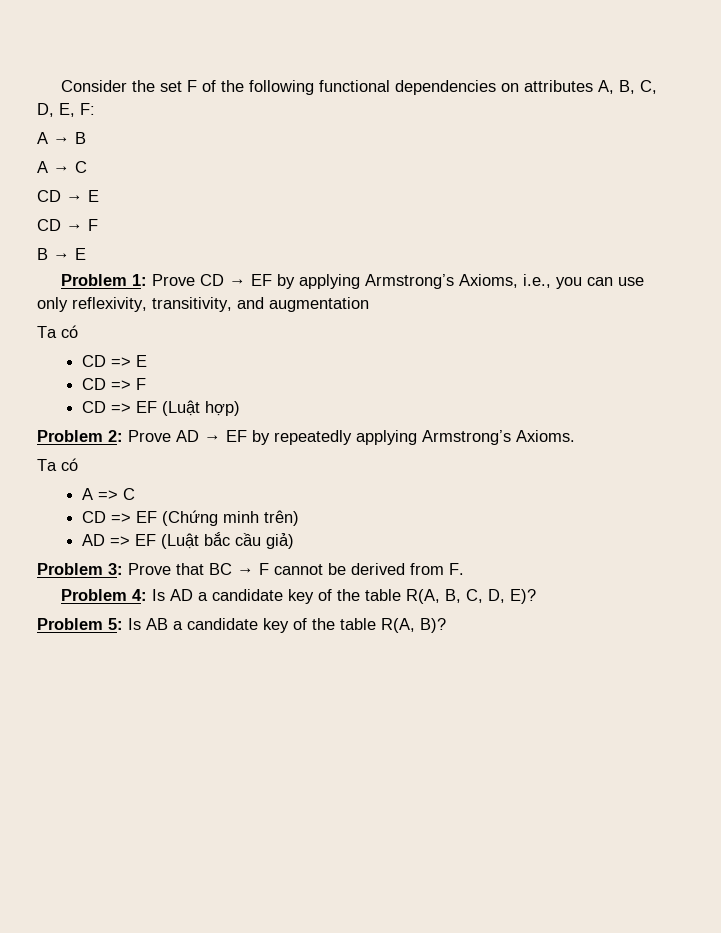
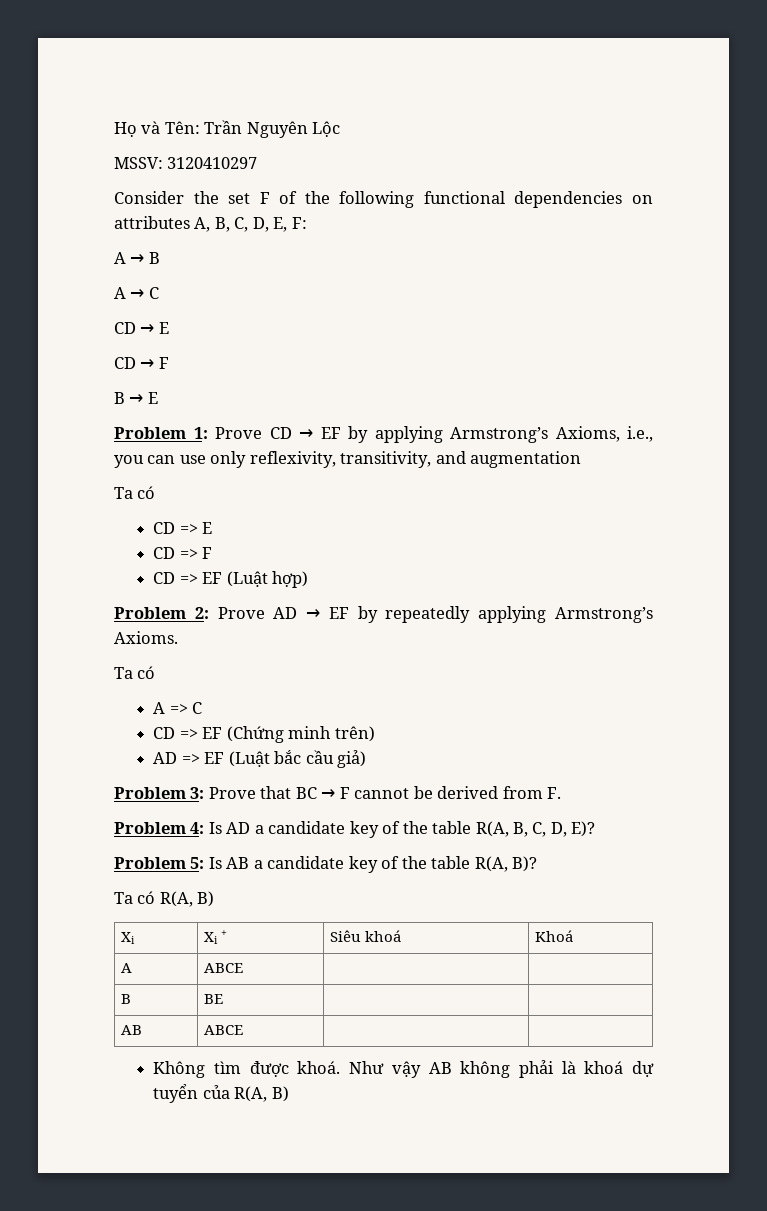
(61, 86) none -> [114,120,341,138] [114,157,258,169] Họ và Tên: Trần Nguyên Lộc // MSSV: 3120410297 //
(446, 625) none -> [114,891,215,907] [120,932,135,944] [203,930,227,944] [329,930,401,942] [534,930,573,942] [120,963,132,973] [203,963,243,973] [120,994,131,1004] [203,994,223,1004] [120,1025,142,1035] [203,1025,243,1035] [153,1060,654,1078] [153,1084,289,1103] // Ta có R(A, B) // Xi | Xi + | Siêu khoá | Khoá // A | ABCE | | // B | BE | | // AB | ABCE | | // Không tìm được khoá. Như vậy AB không phải là khoá dự tuyển của R(A, B)

